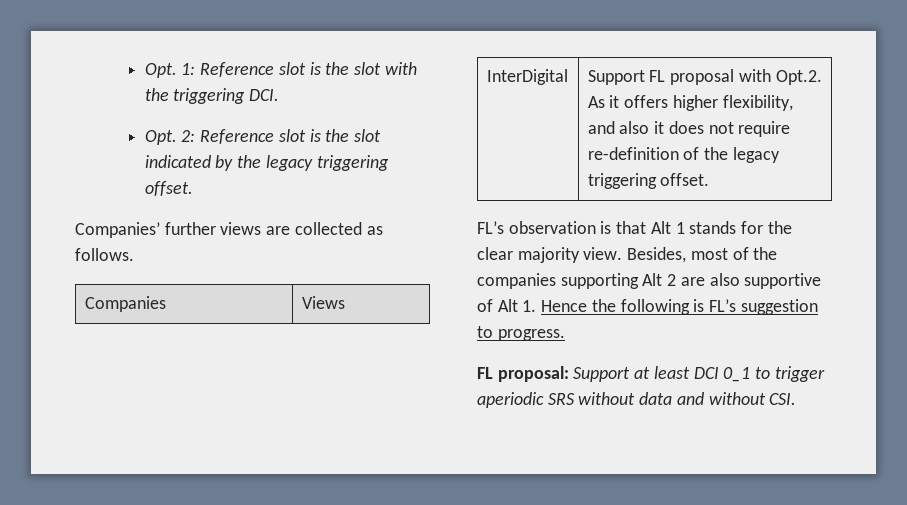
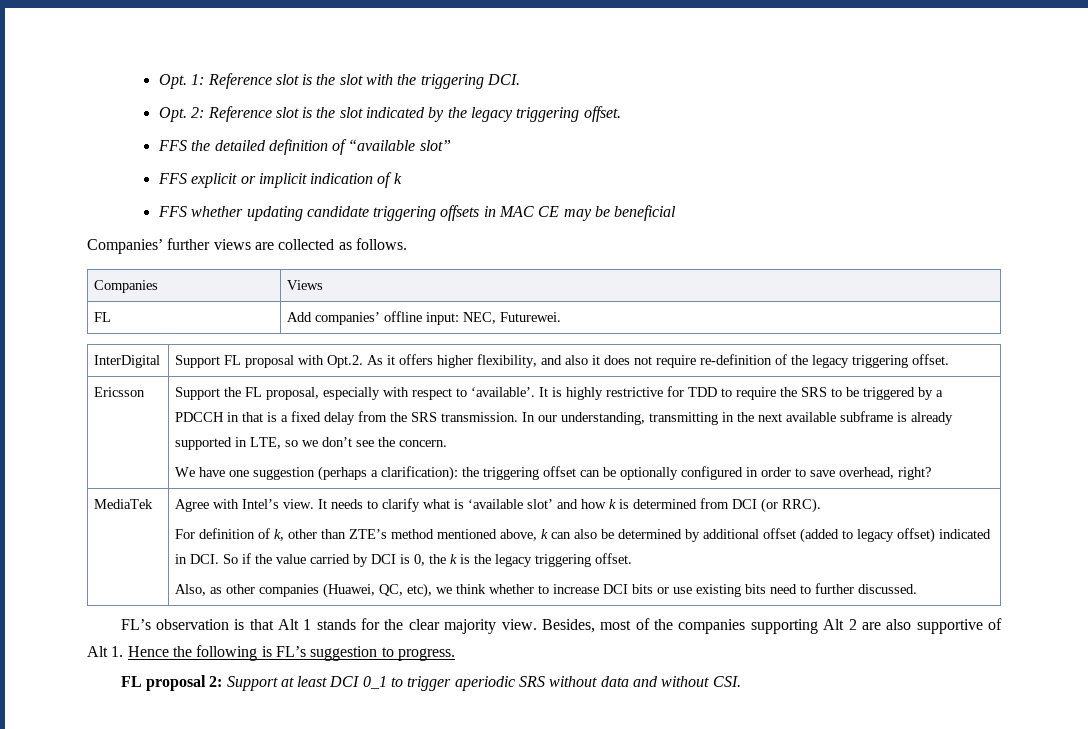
(193, 188) none -> [157,139,451,155] [157,172,402,188] [157,205,677,221] // FFS the detailed definition of “available slot” // FFS explicit or implicit indication of k // FFS whether updating candidate triggering offsets in MAC CE may be beneficial
(345, 302) none -> [94,312,112,322] [287,311,562,325] // FL | Add companies’ offline input: NEC, Futurewei.
(710, 179) none -> [94,387,146,397] [175,386,944,400] [175,411,954,425] [175,437,448,450] [175,466,932,481] [94,499,154,509] [175,498,822,513] [175,528,992,543] [175,553,633,567] [175,583,918,598] // Ericsson | Support the FL proposal, especially with respect to ‘available’. It is highly restrictive for TDD to require the SRS to be triggered by a PDCCH in that is a fixed delay from the SRS transmission. In our understanding, transmitting in the next available subframe is already supported in LTE, so we don’t see the concern. // We have one suggestion (perhaps a clarification): the triggering offset can be optionally configured in order to save overhead, right? // MediaTek | Agree with Intel’s view. It needs to clarify what is ‘available slot’ and how k is determined from DCI (or RRC). // For definition of k, other than ZTE’s method mentioned above, k can also be determined by additional offset (added to legacy offset) indicated in DCI. So if the value carried by DCI is 0, the k is the legacy triggering offset. // Also, as other companies (Huawei, QC, etc), we think whether to increase DCI bits or use existing bits need to further discussed.
[497,366,569,382] proposal: -> [145,675,223,691] proposal 2:

